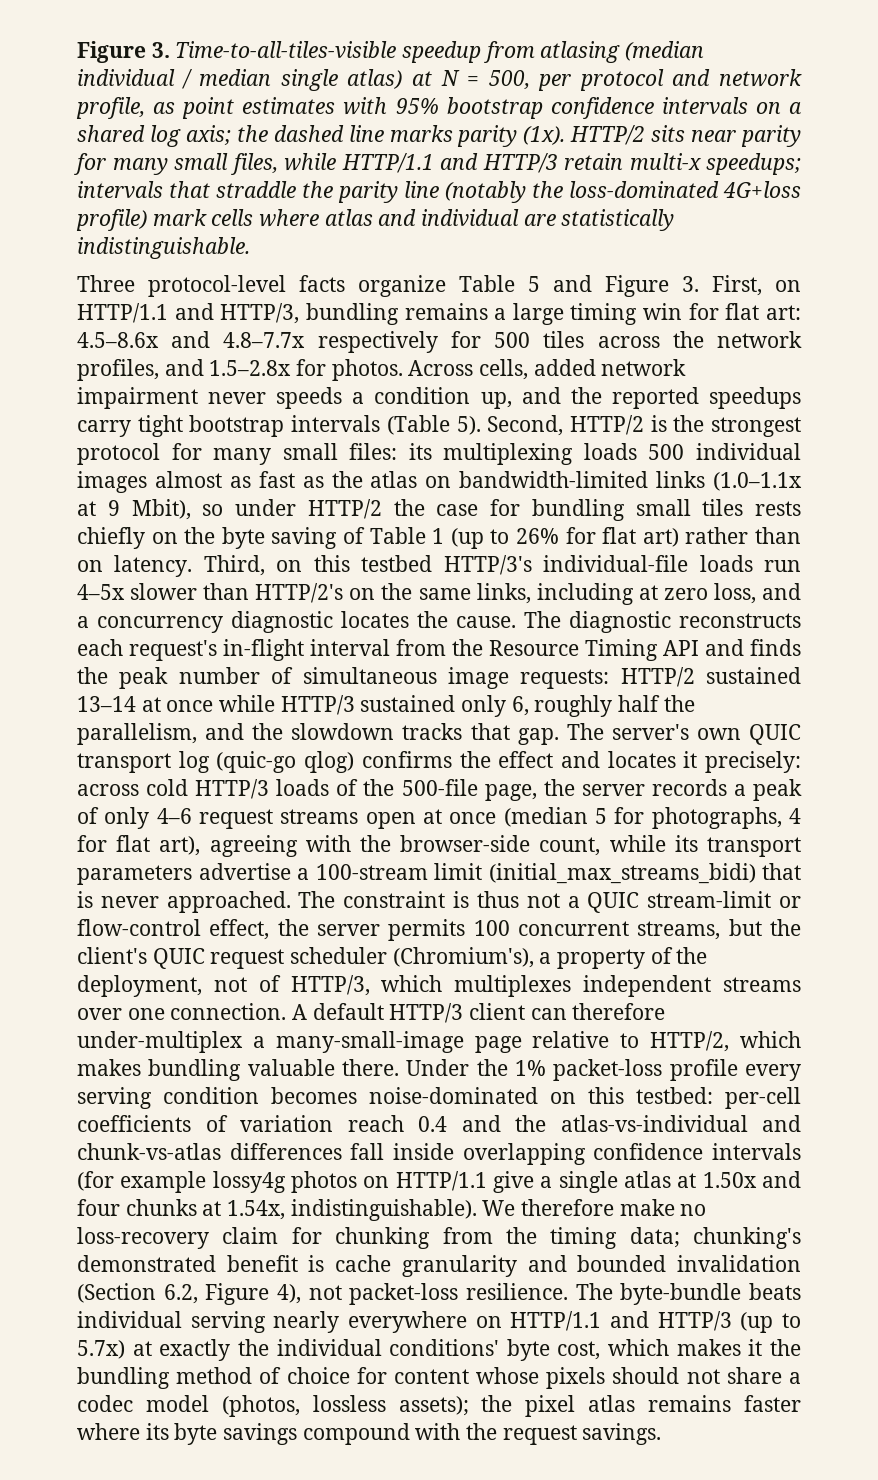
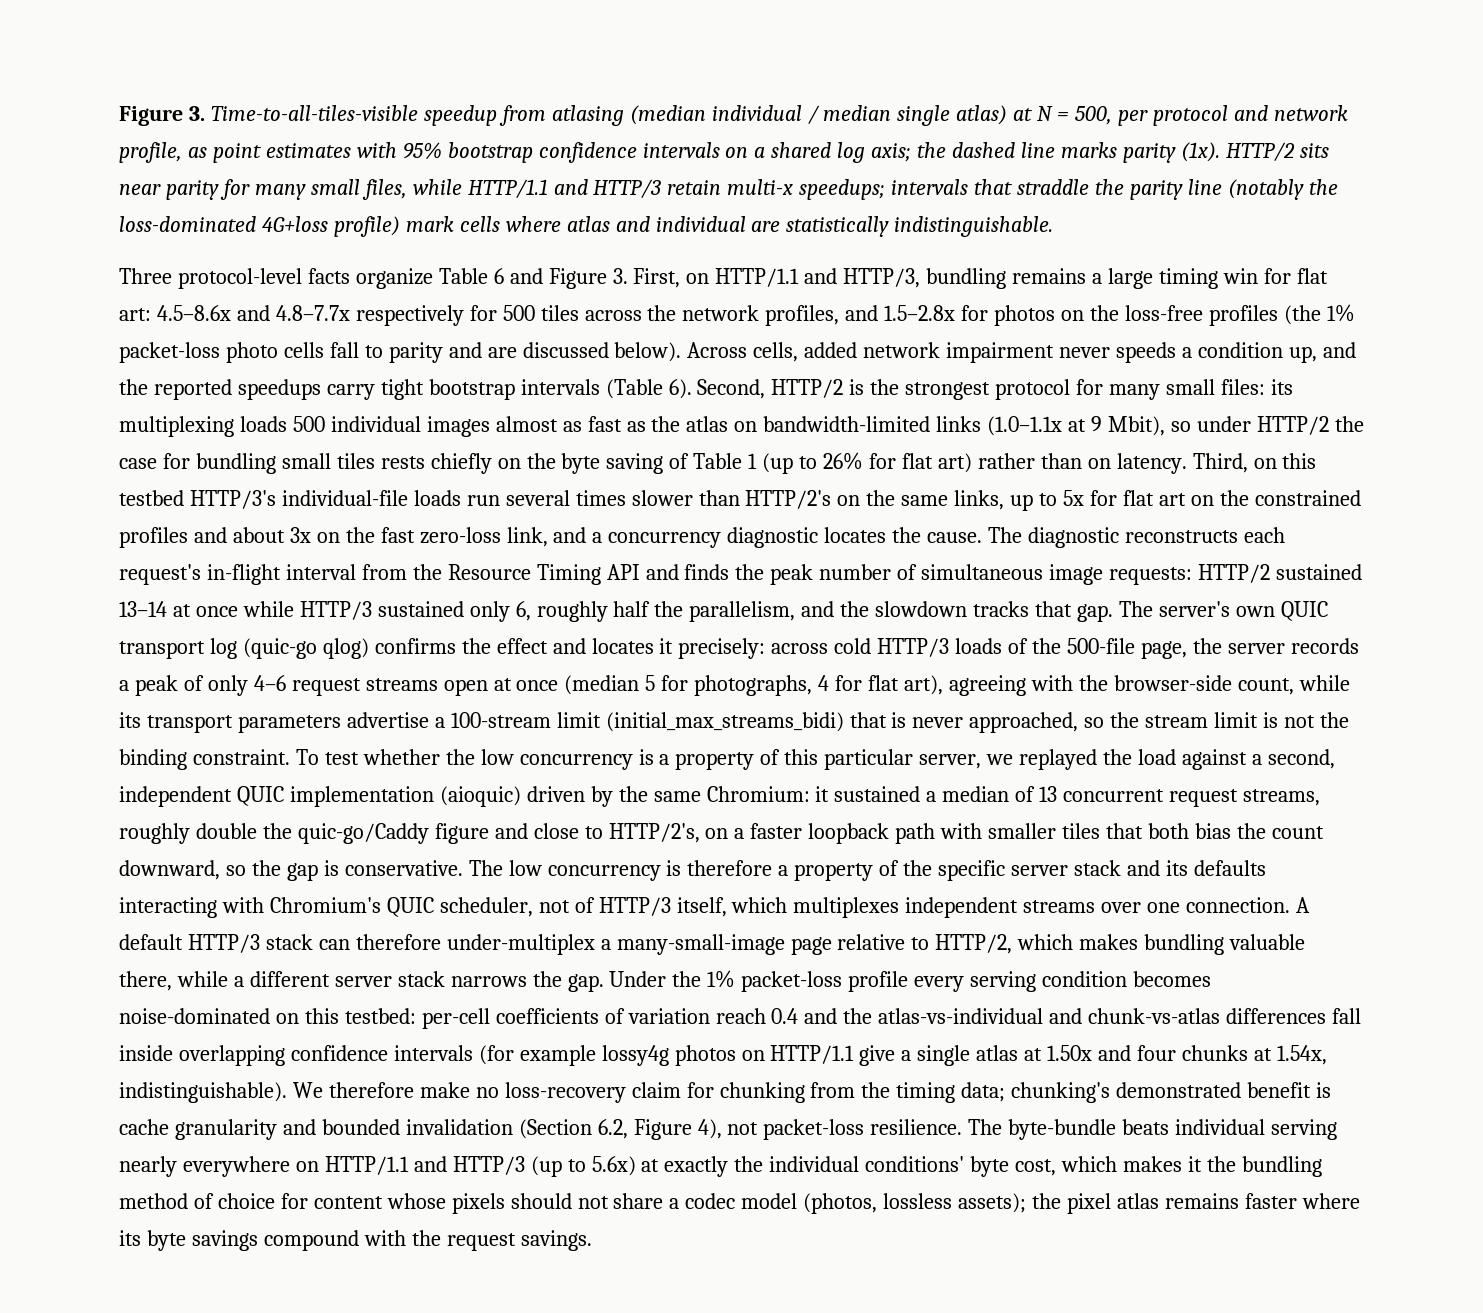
[528,276,540,292] 5 -> [493,268,504,284] 6
[331,359,403,381] photos. -> [994,304,1355,326] [119,342,682,363] photos on the loss-free profiles (the 1% packet-loss photo cells fall to parity and are discussed below).
[456,416,481,435] 5). -> [668,379,692,399] 6).
[77,584,125,600] 4–5x -> [505,490,626,506] several times
[536,583,756,605] including at zero loss, -> [1010,490,1361,511] [119,527,548,548] up to 5x for flat art on the constrained profiles and about 3x on the fast zero-loss link,
[166,891,801,913] [77,919,802,941] [77,947,708,969] [77,975,370,997] approached. The constraint is thus not a QUIC stream-limit or flow-control effect, the server permits 100 concurrent streams, but the client's QUIC request scheduler (Chromium's), a property of the deployment, not of HTTP/3, -> [969,712,1349,733] [119,749,1335,770] [119,786,1320,807] [119,823,1324,844] [119,860,1266,881] [119,897,727,918] approached, so the stream limit is not the binding constraint. To test whether the low concurrency is a property of this particular server, we replayed the load against a second, independent QUIC implementation (aioquic) driven by the same Chromium: it sustained a median of 13 concurrent request streams, roughly double the quic-go/Caddy figure and close to HTTP/2's, on a faster loopback path with smaller tiles that both bias the count downward, so the gap is conservative. The low concurrency is therefore a property of the specific server stack and its defaults interacting with Chromium's QUIC scheduler, not of HTTP/3 itself,
[469,1003,526,1020] client -> [265,934,313,950] stack
[342,1059,399,1076] there. -> [119,971,604,992] there, while a different server stack narrows the gap.
[77,1340,125,1359] 5.7x) -> [591,1156,636,1176] 5.6x)

